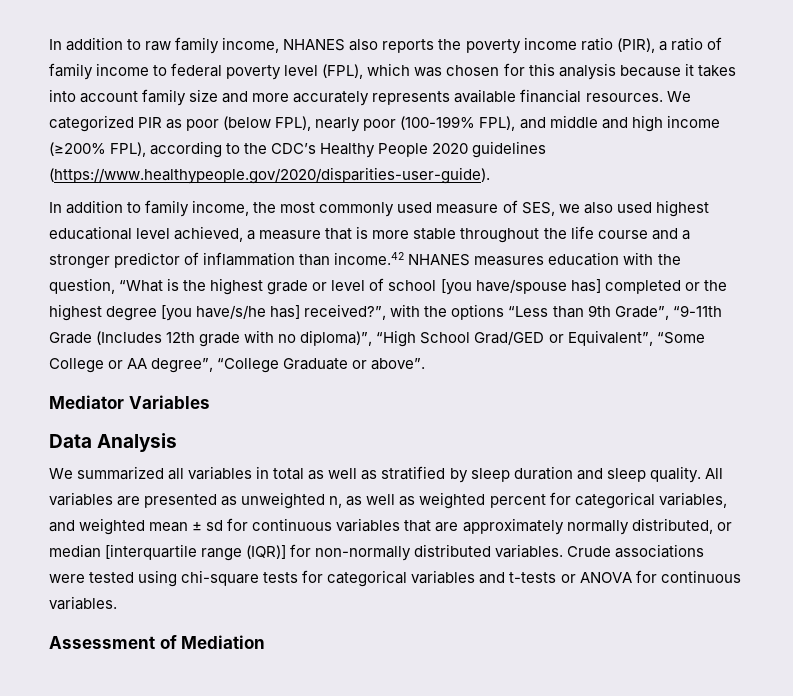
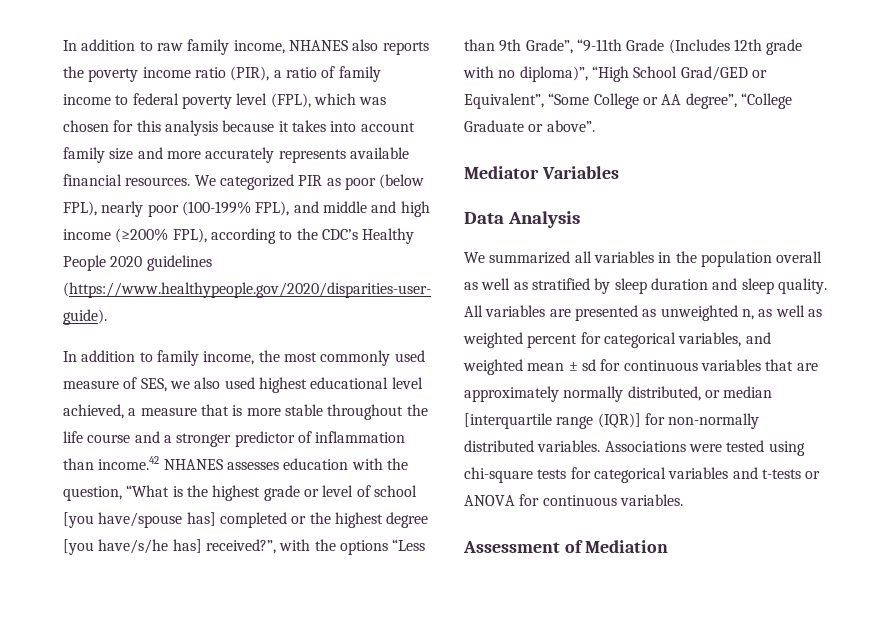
[474,256,545,266] measures -> [226,462,279,470] assesses
[273,468,305,480] total -> [675,251,823,267] the population overall
[567,544,705,558] Crude associations -> [604,441,686,452] Associations

